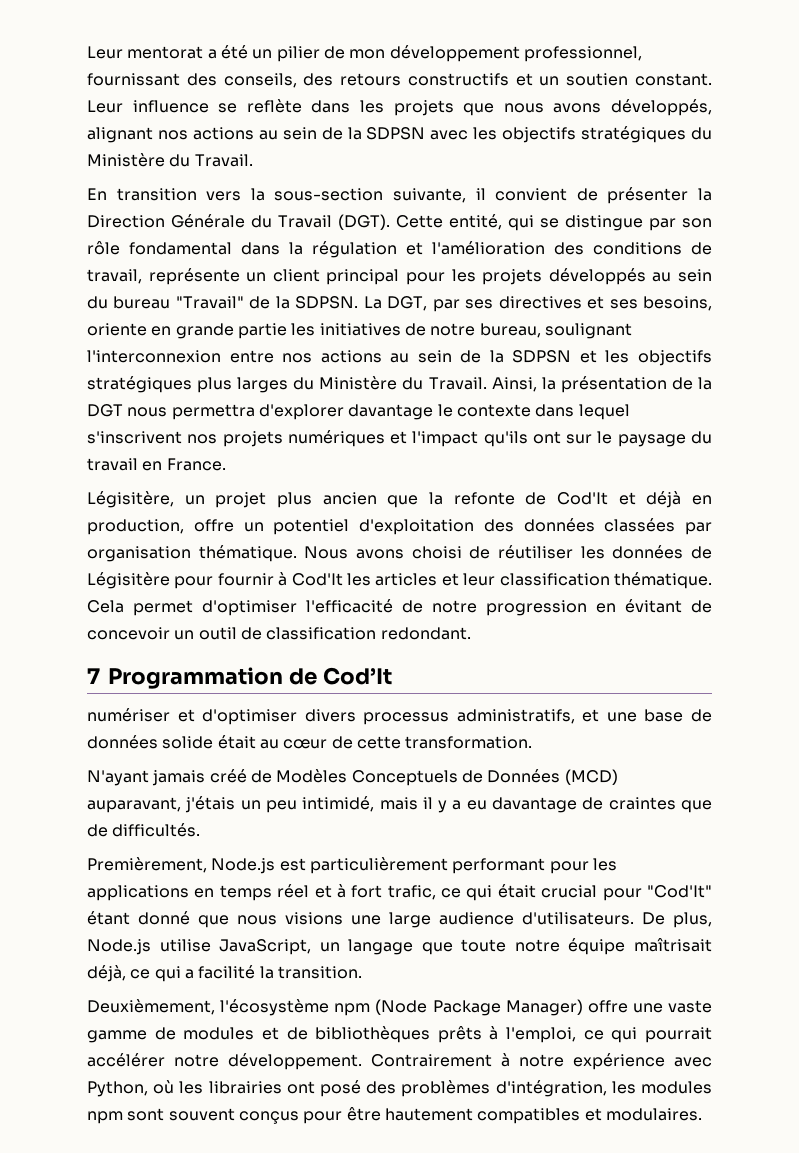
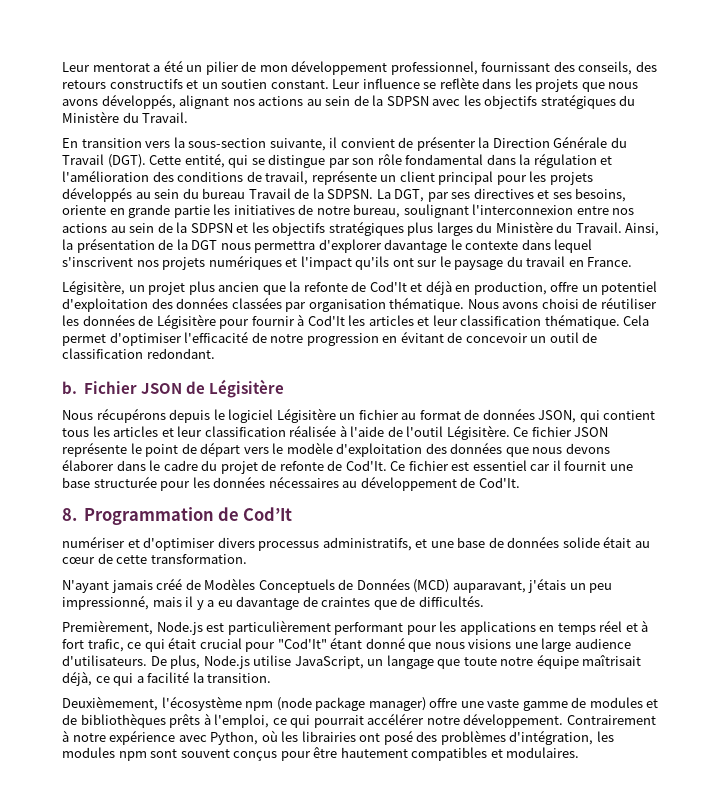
[175,296,244,309] "Travail" -> [248,188,291,199] Travail
[87,668,100,684] 7 -> [62,379,284,398] [62,408,656,423] [62,425,609,440] [62,442,610,457] [62,459,633,474] [62,476,520,491] [62,508,77,521] b. Fichier JSON de Légisitère // Nous récupérons depuis le logiciel Légisitère un fichier au format de données JSON, qui contient tous les articles et leur classification réalisée à l'aide de l'outil Légisitère. Ce fichier JSON représente le point de départ vers le modèle d'exploitation des données que nous devons élaborer dans le cadre du projet de refonte de Cod'It. Ce fichier est essentiel car il fournit une base structurée pour les données nécessaires au développement de Cod'It. // 8.
[302,796,375,812] intimidé, -> [62,595,149,610] impressionné,
[375,999,583,1016] (Node Package Manager) -> [276,697,426,711] (node package manager)

